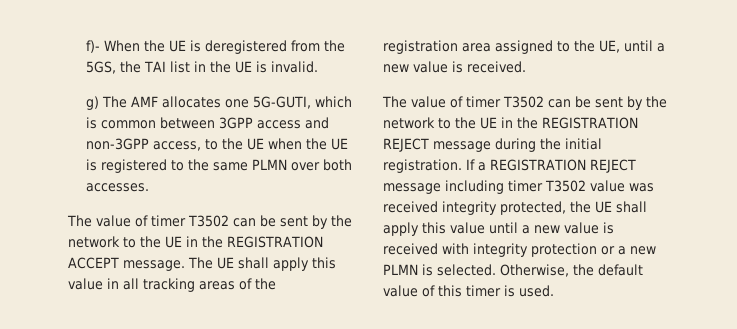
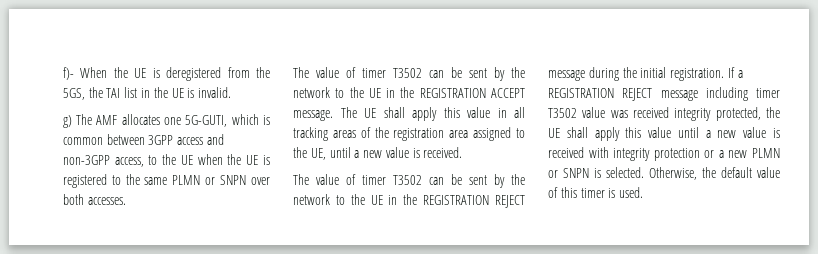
(287, 164) none -> [205,175,247,185] or SNPN
(418, 269) none -> [548,168,589,178] or SNPN

